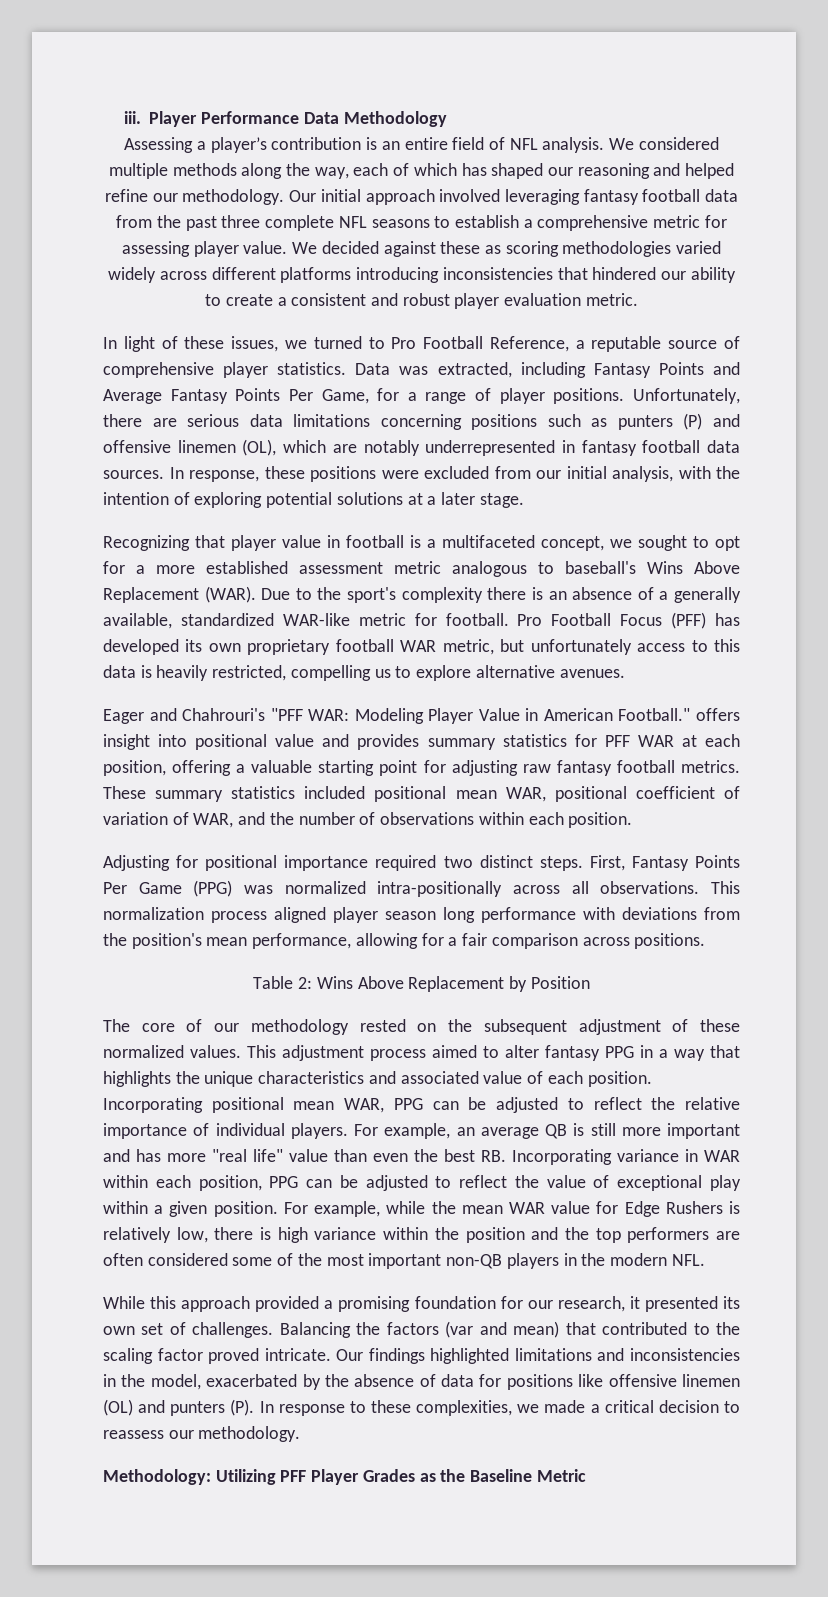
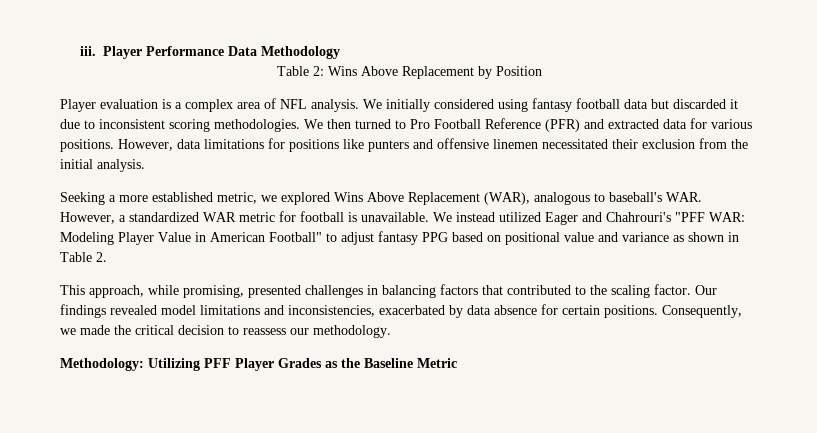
[124,137,719,153] [108,163,735,179] [104,189,739,205] [116,215,727,231] [121,241,722,257] [108,267,736,283] [205,293,638,309] [103,336,740,352] [103,362,740,378] [103,388,740,404] [103,413,740,430] [103,439,740,456] [103,466,740,482] [103,492,524,508] [103,535,740,551] [103,561,740,577] [103,586,742,603] [103,612,740,629] [103,639,740,655] [103,665,625,681] Assessing a player’s contribution is an entire field of NFL analysis. We considered multiple methods along the way, each of which has shaped our reasoning and helped refine our methodology. Our initial approach involved leveraging fantasy football data from the past three complete NFL seasons to establish a comprehensive metric for assessing player value. We decided against these as scoring methodologies varied widely across different platforms introducing inconsistencies that hindered our ability to create a consistent and robust player evaluation metric. // In light of these issues, we turned to Pro Football Reference, a reputable source of comprehensive player statistics. Data was extracted, including Fantasy Points and Average Fantasy Points Per Game, for a range of player positions. Unfortunately, there are serious data limitations concerning positions such as punters (P) and offensive linemen (OL), which are notably underrepresented in fantasy football data sources. In response, these positions were excluded from our initial analysis, with the intention of exploring potential solutions at a later stage. // Recognizing that player value in football is a multifaceted concept, we sought to opt for a more established assessment metric analogous to baseball's Wins Above Replacement (WAR). Due to the sport's complexity there is an absence of a generally available, standardized WAR-like metric for football. Pro Football Focus (PFF) has developed its own proprietary football WAR metric, but unfortunately access to this data is heavily restricted, compelling us to explore alternative avenues. // -> [277,66,542,79] [60,98,738,112] [60,118,752,132] [60,138,748,152] [60,159,145,172] [60,192,702,205] [60,211,541,224] Table 2: Wins Above Replacement by Position // Player evaluation is a complex area of NFL analysis. We initially considered using fantasy football data but discarded it due to inconsistent scoring methodologies. We then turned to Pro Football Reference (PFR) and extracted data for various positions. However, data limitations for positions like punters and offensive linemen necessitated their exclusion from the initial analysis. // Seeking a more established metric, we explored Wins Above Replacement (WAR), analogous to baseball's WAR. However, a standardized WAR metric for football is unavailable. We instead utilized
[618,708,740,721] [103,734,741,750] [103,760,740,776] [103,786,740,802] [103,812,633,828] [103,855,741,871] [103,880,740,897] [103,907,740,923] [103,933,706,949] [253,976,590,992] [103,1019,741,1035] [103,1045,740,1061] [103,1071,652,1087] [103,1097,741,1113] [103,1123,740,1139] [103,1149,740,1165] [103,1175,741,1191] [103,1201,740,1217] [103,1227,740,1243] [103,1253,705,1269] [103,1296,741,1312] [103,1321,560,1338] Football." offers insight into positional value and provides summary statistics for PFF WAR at each position, offering a valuable starting point for adjusting raw fantasy football metrics. These summary statistics included positional mean WAR, positional coefficient of variation of WAR, and the number of observations within each position. // Adjusting for positional importance required two distinct steps. First, Fantasy Points Per Game (PPG) was normalized intra-positionally across all observations. This normalization process aligned player season long performance with deviations from the position's mean performance, allowing for a fair comparison across positions. // Table 2: Wins Above Replacement by Position // The core of our methodology rested on the subsequent adjustment of these normalized values. This adjustment process aimed to alter fantasy PPG in a way that highlights the unique characteristics and associated value of each position. Incorporating positional mean WAR, PPG can be adjusted to reflect the relative importance of individual players. For example, an average QB is still more important and has more "real life" value than even the best RB. Incorporating variance in WAR within each position, PPG can be adjusted to reflect the value of exceptional play within a given position. For example, while the mean WAR value for Edge Rushers is relatively low, there is high variance within the position and the top performers are often considered some of the most important non-QB players in the modern NFL. // While this approach provided a promising foundation for our research, it presented its own set of challenges. Balancing the factors (var and mean) -> [269,231,739,245] [60,252,107,262] [60,284,478,298] Football" to adjust fantasy PPG based on positional value and variance as shown in Table 2. // This approach, while promising, presented challenges in balancing factors
[157,1348,740,1364] [103,1374,741,1390] [103,1399,513,1416] factor proved intricate. Our findings highlighted limitations and inconsistencies in the model, exacerbated by the absence of data for positions like offensive linemen (OL) and punters (P). In response to these complexities, -> [654,284,717,295] [60,304,742,318] factor. Our findings revealed model limitations and inconsistencies, exacerbated by data absence for certain positions. Consequently,
[590,1404,600,1413] a -> [114,325,131,335] the

